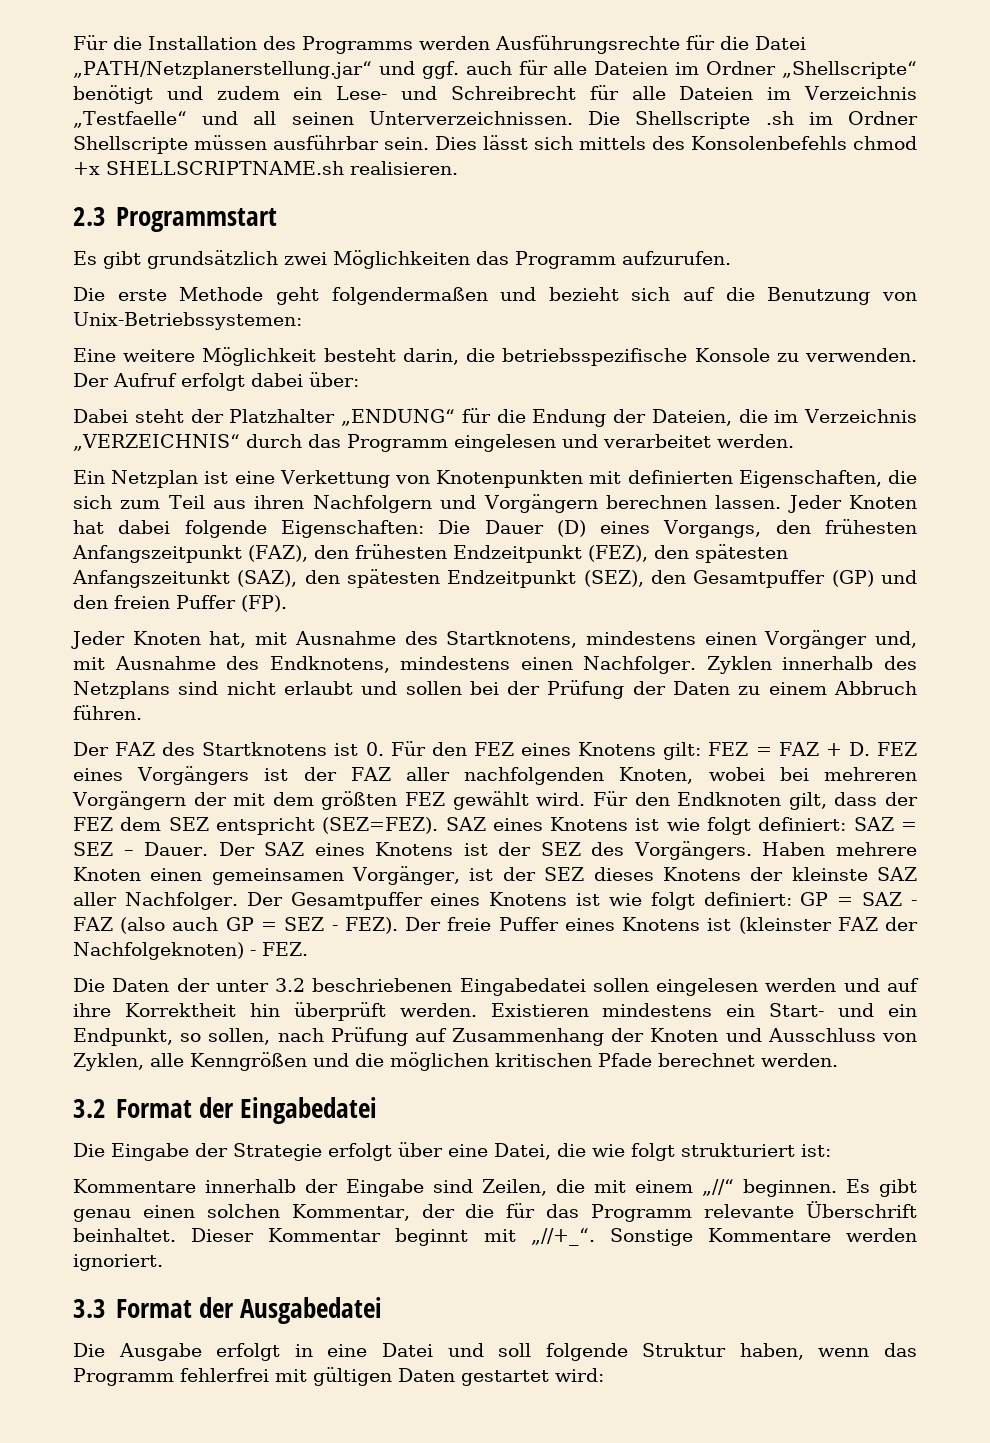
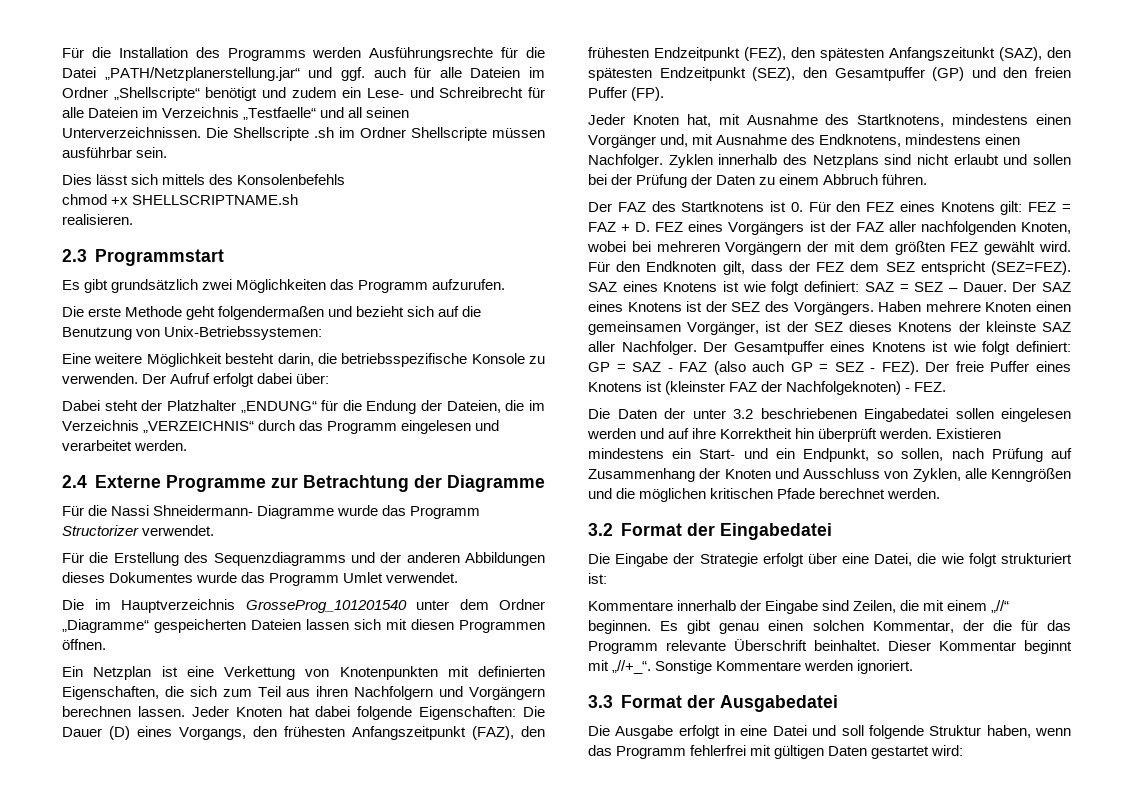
(429, 143) none -> (168, 152) //
(847, 143) none -> (346, 179) //
(344, 168) none -> (299, 199) //
(794, 441) none -> [62,475,545,492] [62,505,481,519] [62,525,215,536] [62,552,545,566] [62,572,459,586] [62,599,545,613] [62,619,545,633] [62,639,106,650] // 2.4 Externe Programme zur Betrachtung der Diagramme // Für die Nassi Shneidermann- Diagramme wurde das Programm Structorizer verwendet. // Für die Erstellung des Sequenzdiagramms und der anderen Abbildungen dieses Dokumentes wurde das Programm Umlet verwendet. // Die im Hauptverzeichnis GrosseProg_101201540 unter dem Ordner „Diagramme“ gespeicherten Dateien lassen sich mit diesen Programmen öffnen.

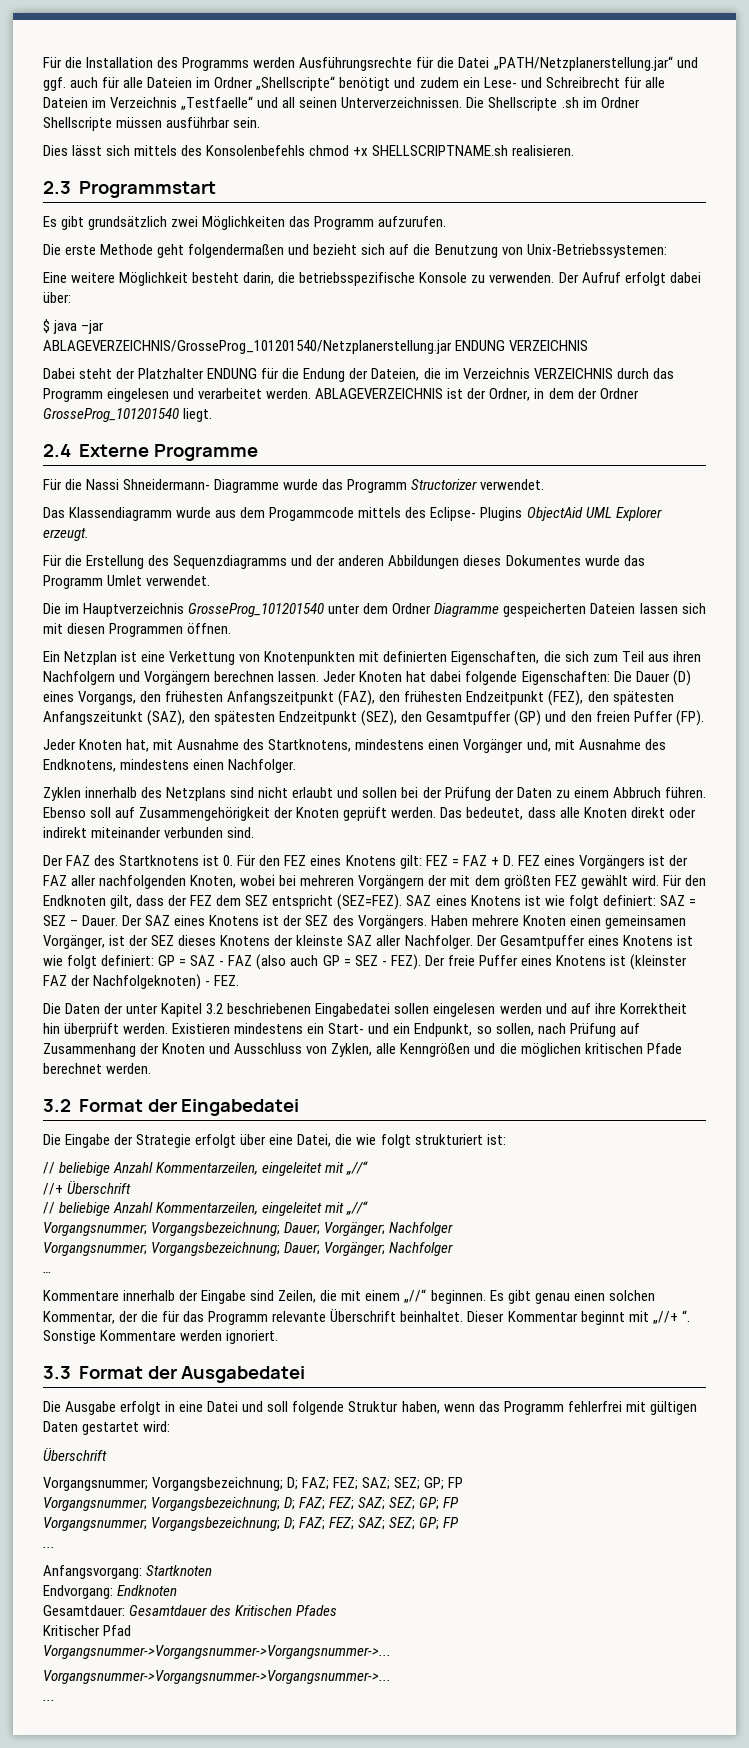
(346, 179) // -> (306, 150) none
(299, 199) // -> (509, 150) none
(330, 378) none -> [43,319,105,334] [43,340,589,354] // $ java –jar // ABLAGEVERZEICHNIS/GrosseProg_101201540/Netzplanerstellung.jar ENDUNG VERZEICHNIS
[240,401,317,413] „ENDUNG“ -> [207,368,258,379] ENDUNG
[143,421,255,433] „VERZEICHNIS“ -> [533,368,613,379] VERZEICHNIS
(188, 445) none -> [315,388,639,401] [43,408,213,422] ABLAGEVERZEICHNIS ist der Ordner, in dem der Ordner GrosseProg_101201540 liegt.
[270,475,545,492] zur Betrachtung der Diagramme -> (258, 452) none
(215, 530) none -> [43,507,662,521] [43,528,89,541] // Das Klassendiagramm wurde aus dem Progammcode mittels des Eclipse- Plugins ObjectAid UML Explorer erzeugt.
[62,619,149,633] „Diagramme“ -> [434,603,500,617] Diagramme
(663, 161) none -> (297, 766) //
(928, 179) none -> [43,807,696,821] [43,827,255,838] Ebenso soll auf Zusammengehörigkeit der Knoten geprüft werden. Das bedeutet, dass alle Knoten direkt oder indirekt miteinander verbunden sind.
(726, 414) none -> [161,1003,203,1017] Kapitel
(607, 578) none -> [43,1161,369,1176] [43,1180,132,1195] [43,1201,369,1216] [43,1222,454,1236] [43,1242,454,1256] [43,1271,52,1273] // // beliebige Anzahl Kommentarzeilen, eingeleitet mit „//“ // //+ Überschrift // // beliebige Anzahl Kommentarzeilen, eingeleitet mit „//“ // Vorgangsnummer; Vorgangsbezeichnung; Dauer; Vorgänger; Nachfolger // Vorgangsnummer; Vorgangsbezeichnung; Dauer; Vorgänger; Nachfolger // …
[612,660,652,674] „//+_“. -> [652,1310,690,1324] „//+ “.
(964, 750) none -> [43,1447,107,1461] [43,1477,464,1491] [43,1497,460,1511] [43,1517,460,1531] [43,1546,55,1548] [43,1565,213,1579] [43,1585,178,1599] [43,1605,338,1616] [43,1625,132,1636] [43,1645,391,1659] [43,1670,391,1684] [43,1699,55,1701] // Überschrift // Vorgangsnummer; Vorgangsbezeichnung; D; FAZ; FEZ; SAZ; SEZ; GP; FP // Vorgangsnummer; Vorgangsbezeichnung; D; FAZ; FEZ; SAZ; SEZ; GP; FP // Vorgangsnummer; Vorgangsbezeichnung; D; FAZ; FEZ; SAZ; SEZ; GP; FP // ... // Anfangsvorgang: Startknoten // Endvorgang: Endknoten // Gesamtdauer: Gesamtdauer des Kritischen Pfades // Kritischer Pfad // Vorgangsnummer->Vorgangsnummer->Vorgangsnummer->... // Vorgangsnummer->Vorgangsnummer->Vorgangsnummer->... // ...

